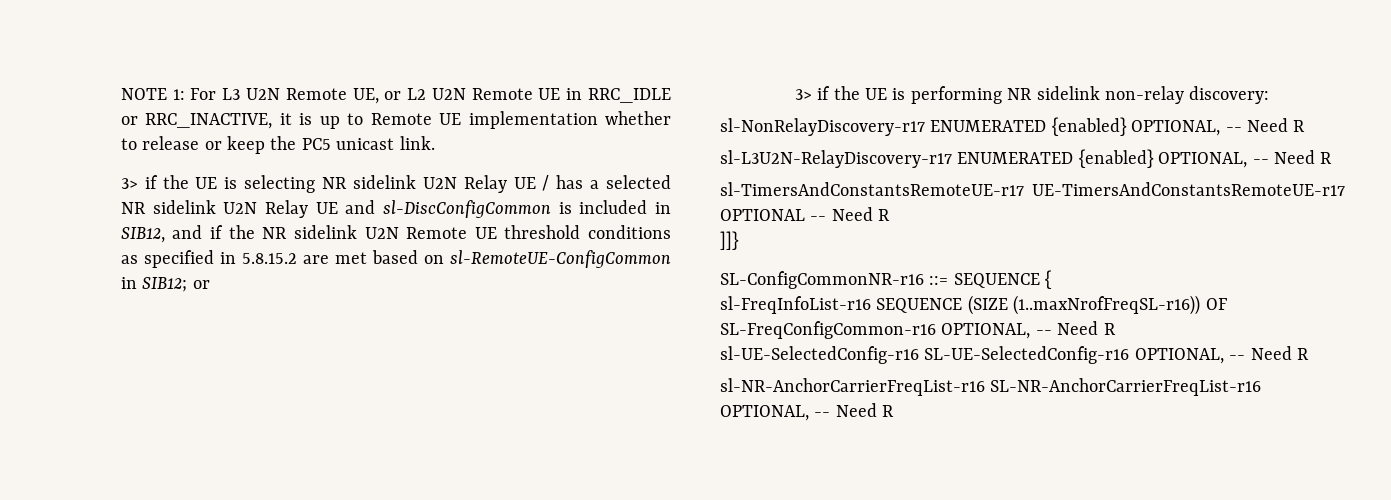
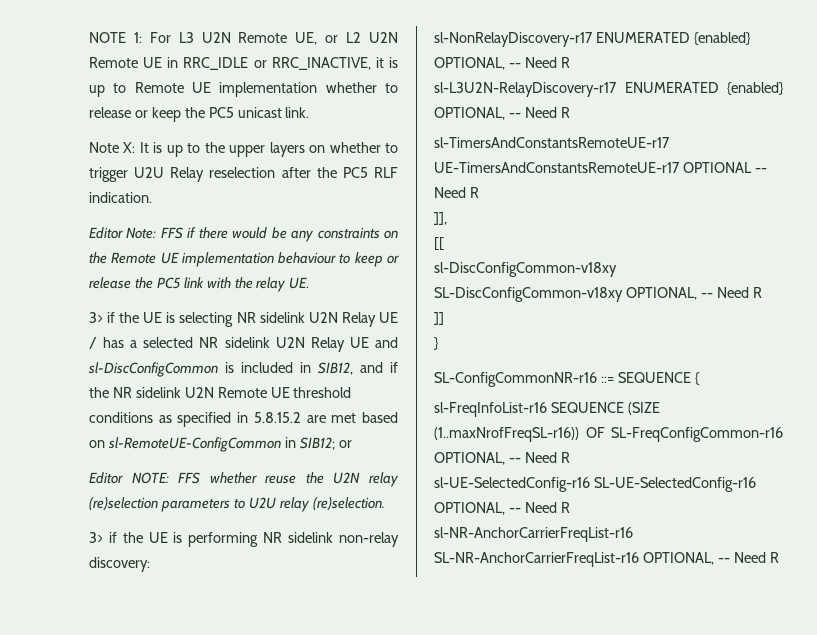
(435, 143) none -> [88,142,398,157] [88,167,399,182] [88,192,152,203] [88,227,398,242] [88,252,400,267] [88,277,310,292] // Note X: It is up to the upper layers on whether to trigger U2U Relay reselection after the PC5 RLF indication. // Editor Note: FFS if there would be any constraints on the Remote UE implementation behaviour to keep or release the PC5 link with the relay UE.
(210, 284) none -> [88,472,400,487] [88,497,385,512] // Editor NOTE: FFS whether reuse the U2N relay (re)selection parameters to U2U relay (re)selection.
[720,231,739,250] ]]} -> [434,212,447,225] [434,237,444,250] [434,262,617,277] [434,287,762,302] [434,312,444,325] [434,337,439,350] ]], // [[ // sl-DiscConfigCommon-v18xy SL-DiscConfigCommon-v18xy OPTIONAL, -- Need R // ]] // }

